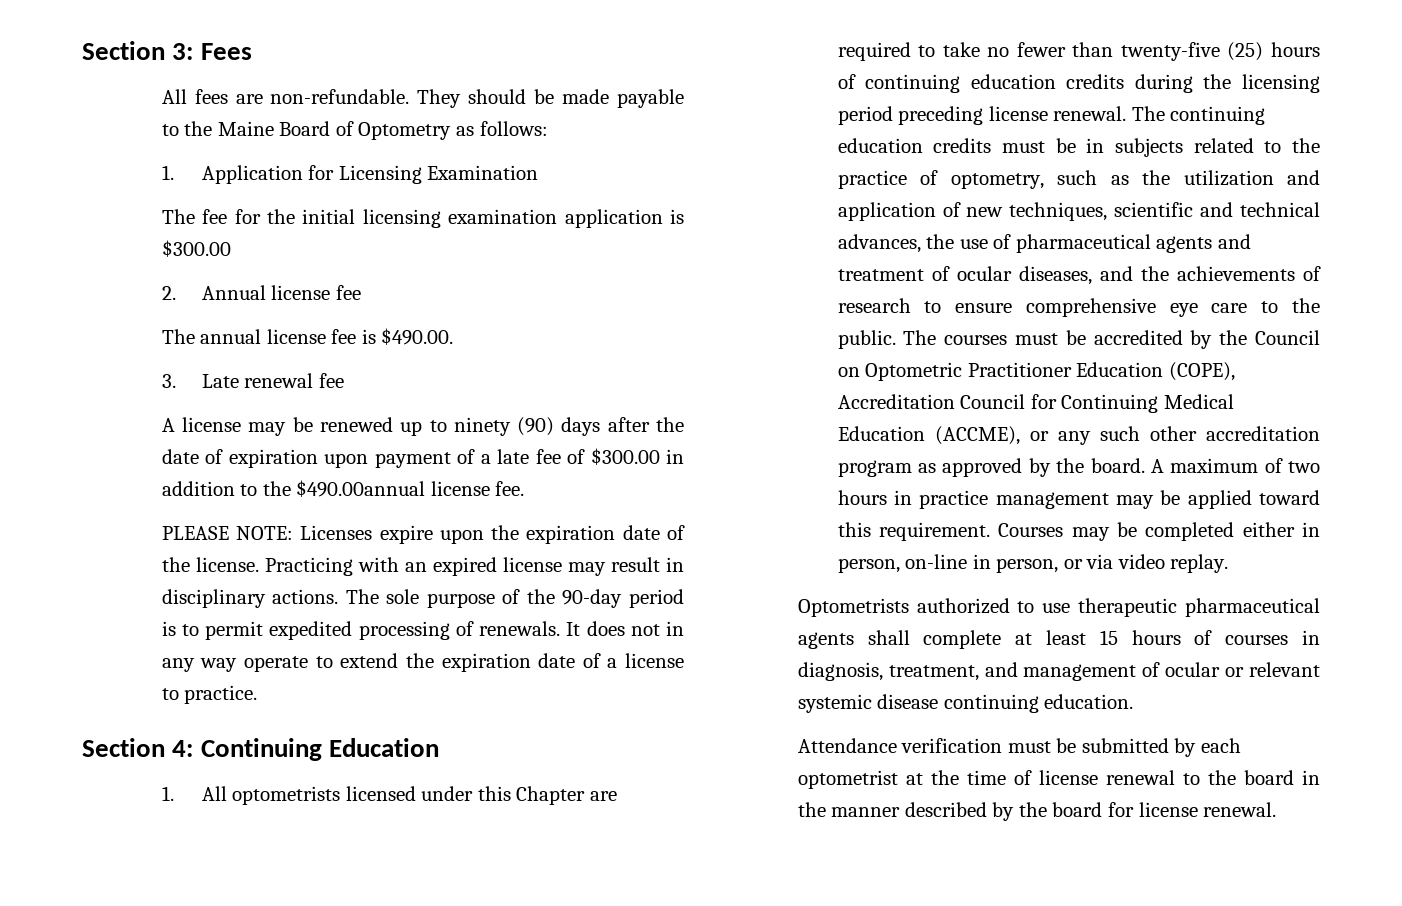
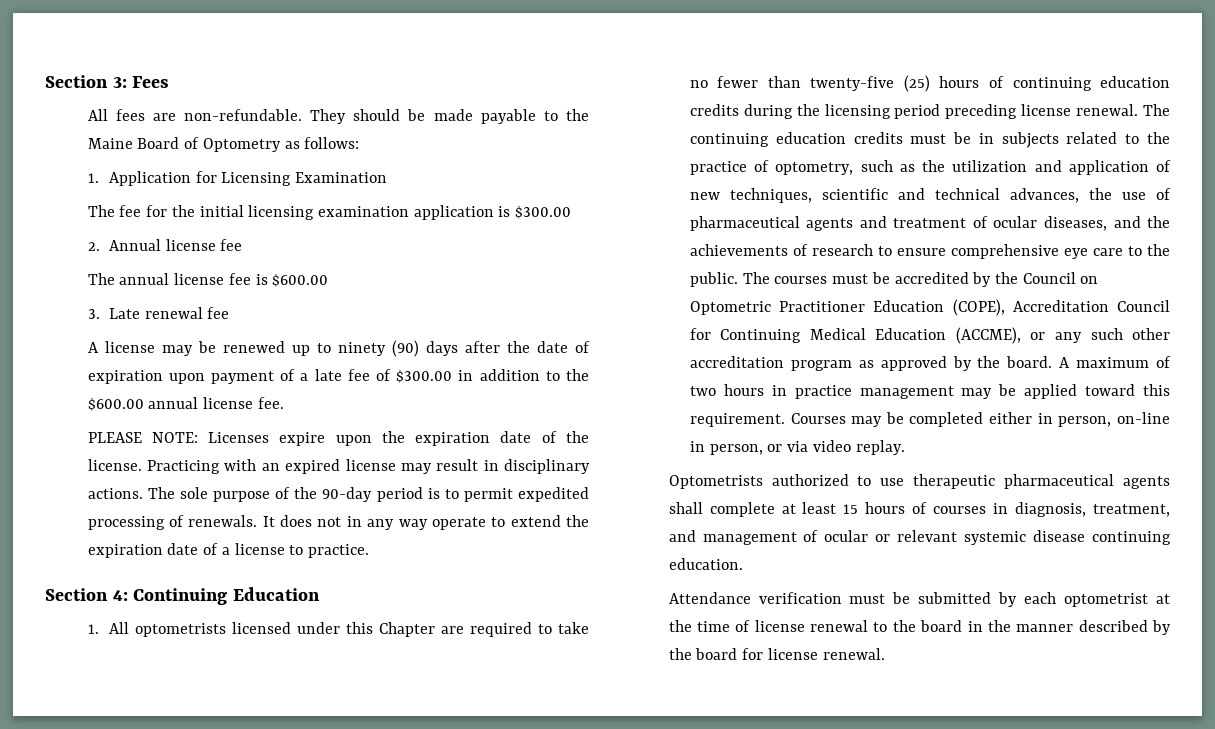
[381,328,454,345] $490.00. -> [272,274,329,287] $600.00
[296,480,426,497] $490.00annual -> [87,397,199,411] $600.00 annual

